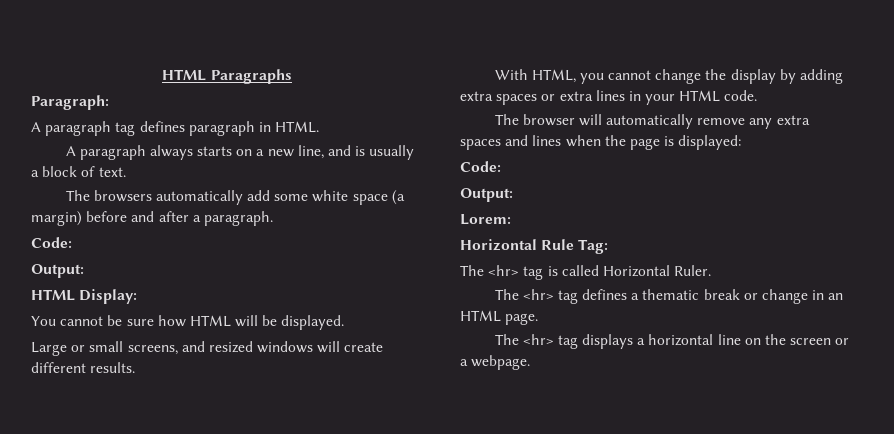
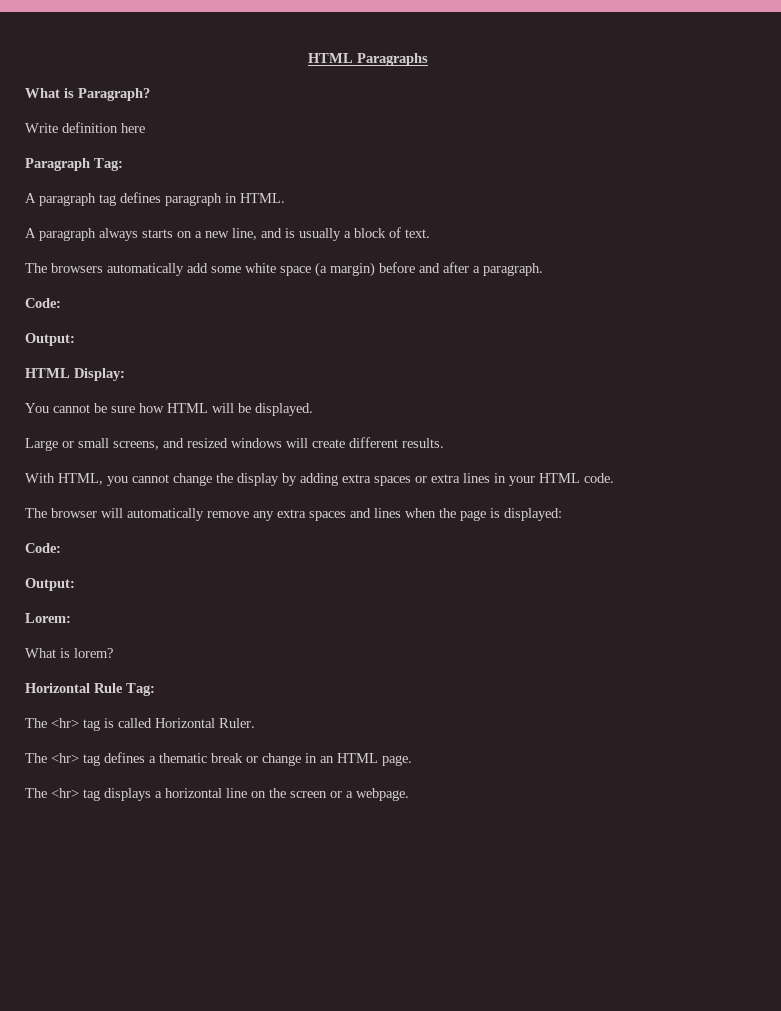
[31,95,109,110] Paragraph: -> [25,88,150,101] [25,122,145,133] [25,158,123,171] What is Paragraph? // Write definition here // Paragraph Tag:
(511, 219) none -> [25,648,113,658] // What is lorem?

